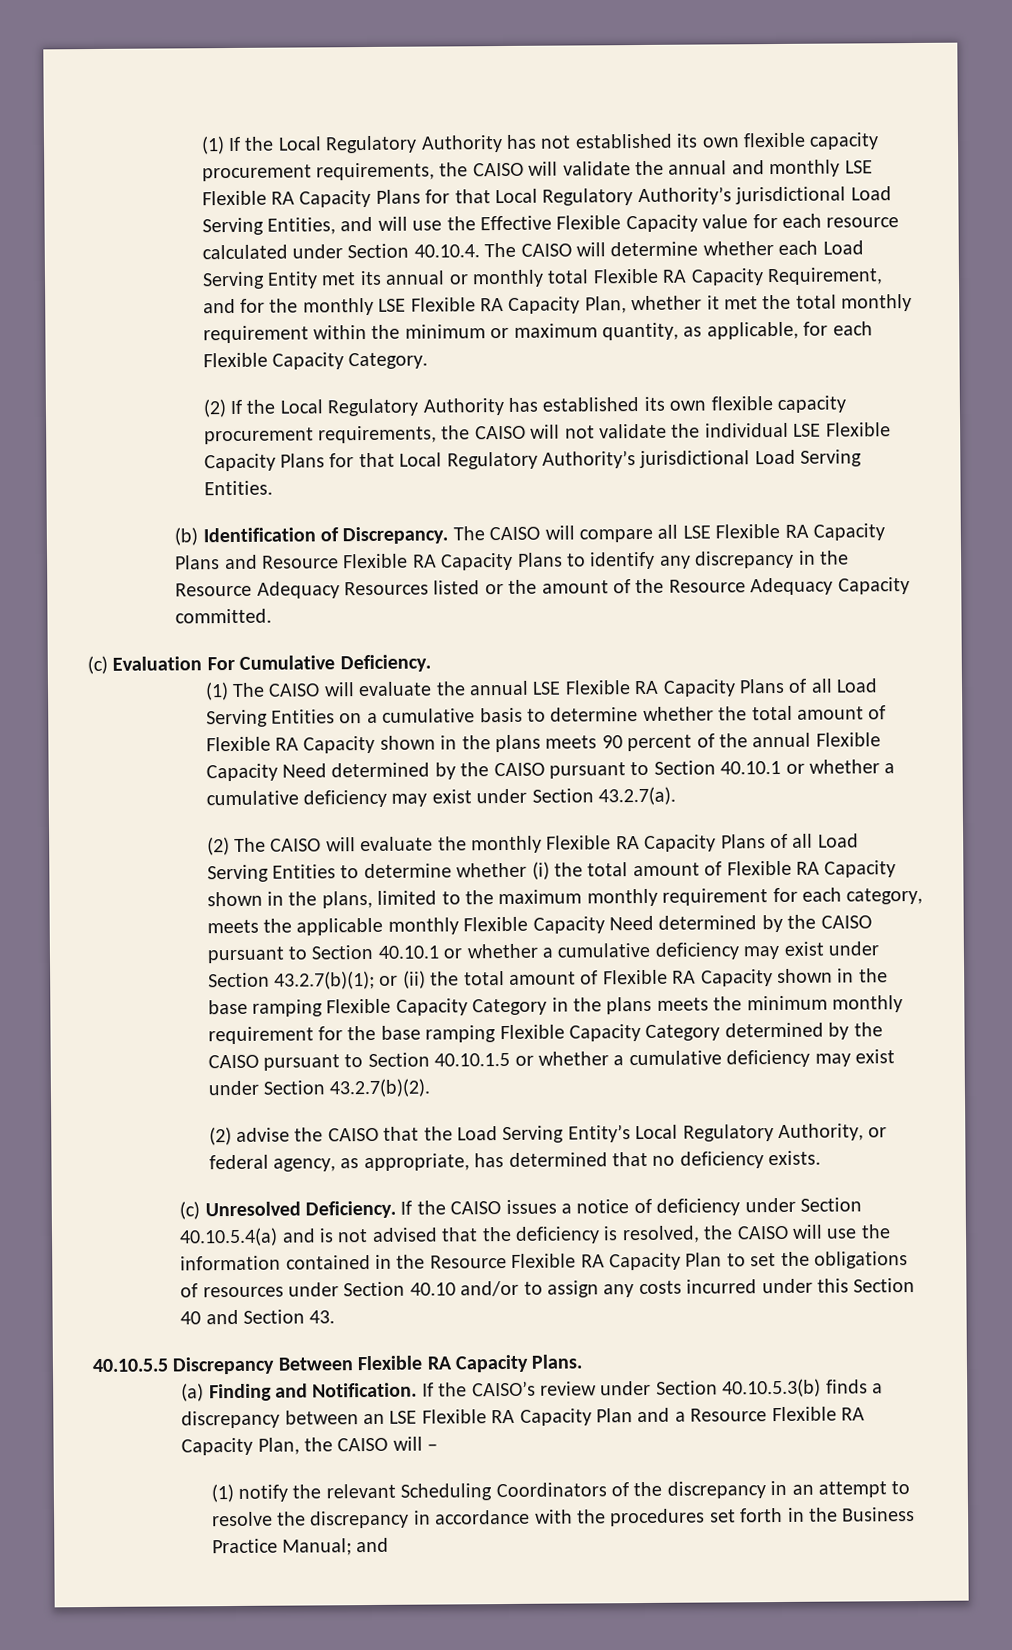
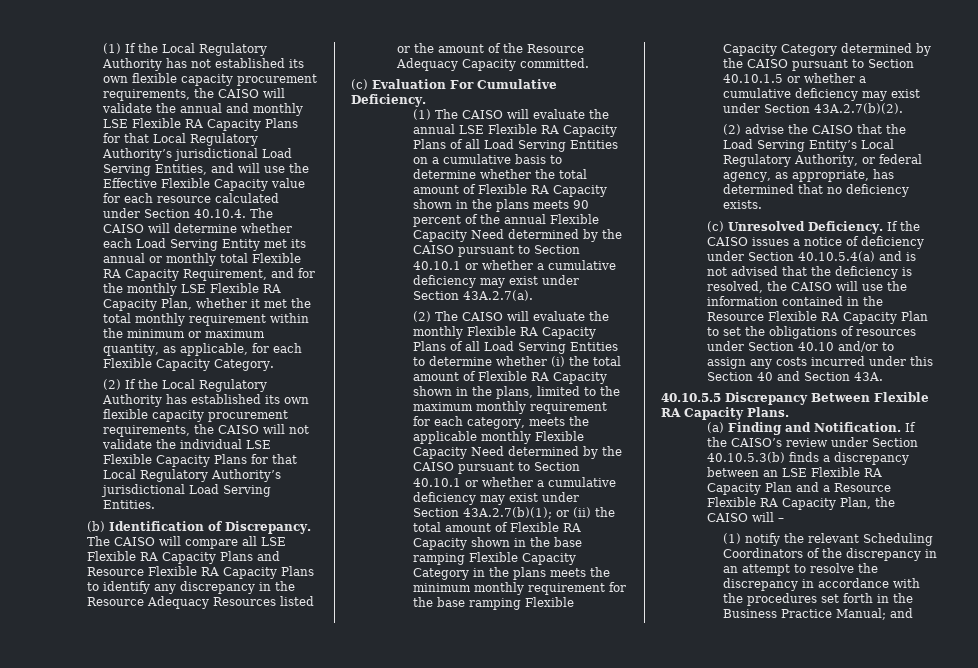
[597,786,676,806] 43.2.7(a). -> [462,290,533,301] 43A.2.7(a).
[273,970,375,990] 43.2.7(b)(1); -> [462,507,552,519] 43A.2.7(b)(1);
[329,1078,431,1098] 43.2.7(b)(2). -> [813,103,903,114] 43A.2.7(b)(2).
[309,1310,336,1324] 43. -> [854,372,884,381] 43A.

